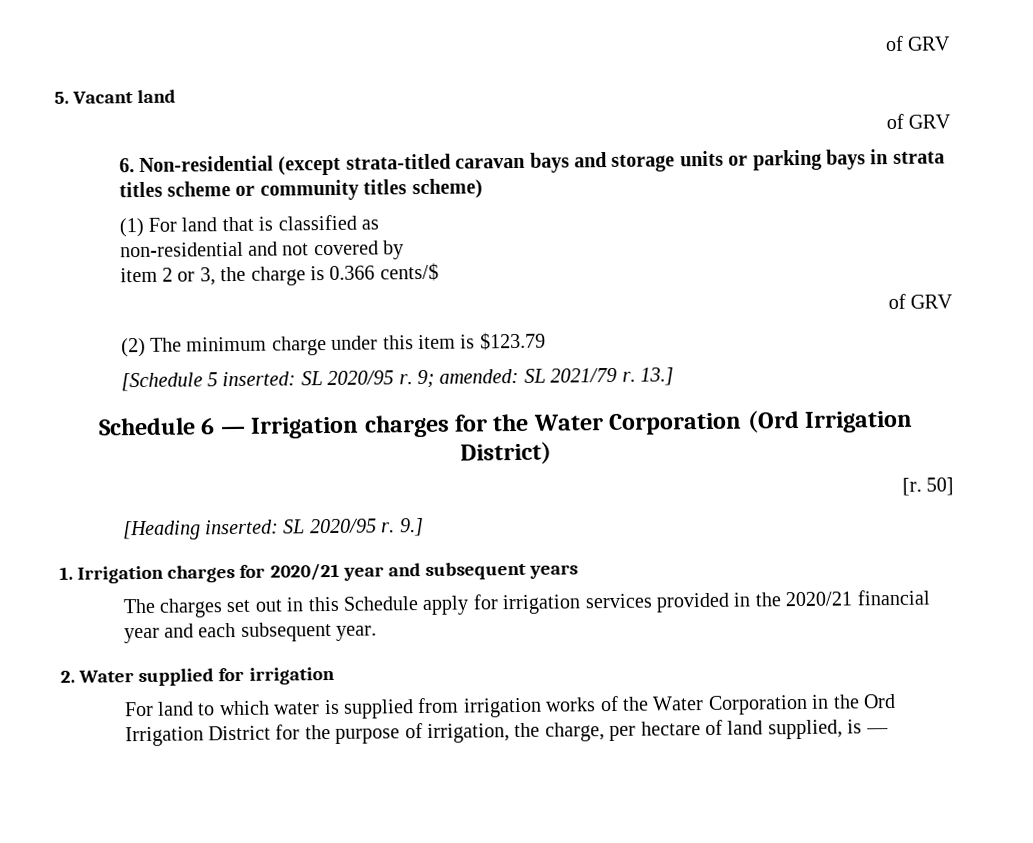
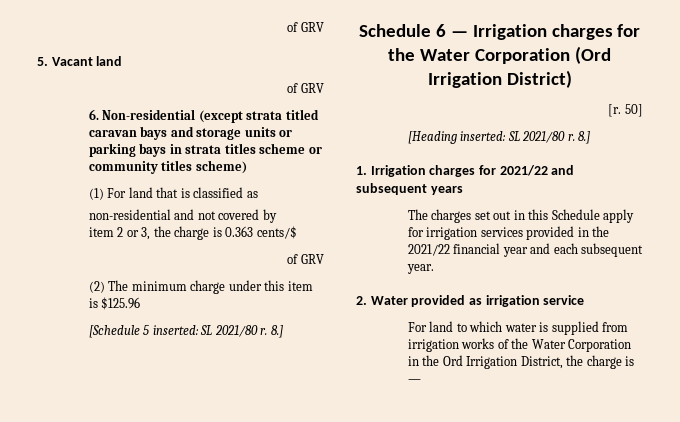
[345,153,451,170] strata-titled -> [246,109,319,120] strata titled
[329,265,376,280] 0.366 -> [225,226,254,237] 0.363
[479,331,546,351] $123.79 -> [101,297,141,310] $125.96
[327,367,674,389] 2020/95 r. 9; amended: SL 2021/79 r. 13.] -> [214,325,283,338] 2021/80 r. 8.]
[309,518,424,537] 2020/95 r. 9.] -> [522,131,591,144] 2021/80 r. 8.]
[269,562,384,581] 2020/21 year -> [499,165,548,176] 2021/22
[785,591,853,607] 2020/21 -> [407,244,450,256] 2021/22
[138,666,335,687] supplied for irrigation -> [411,295,585,307] provided as irrigation service
[207,719,843,744] District for the purpose of irrigation, the charge, per hectare of land supplied, -> [520,355,622,369] District, the charge

